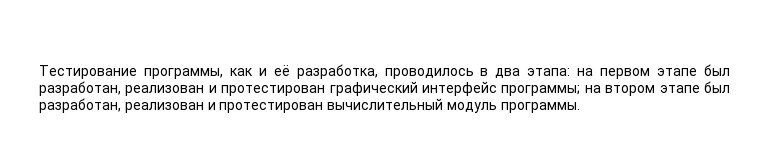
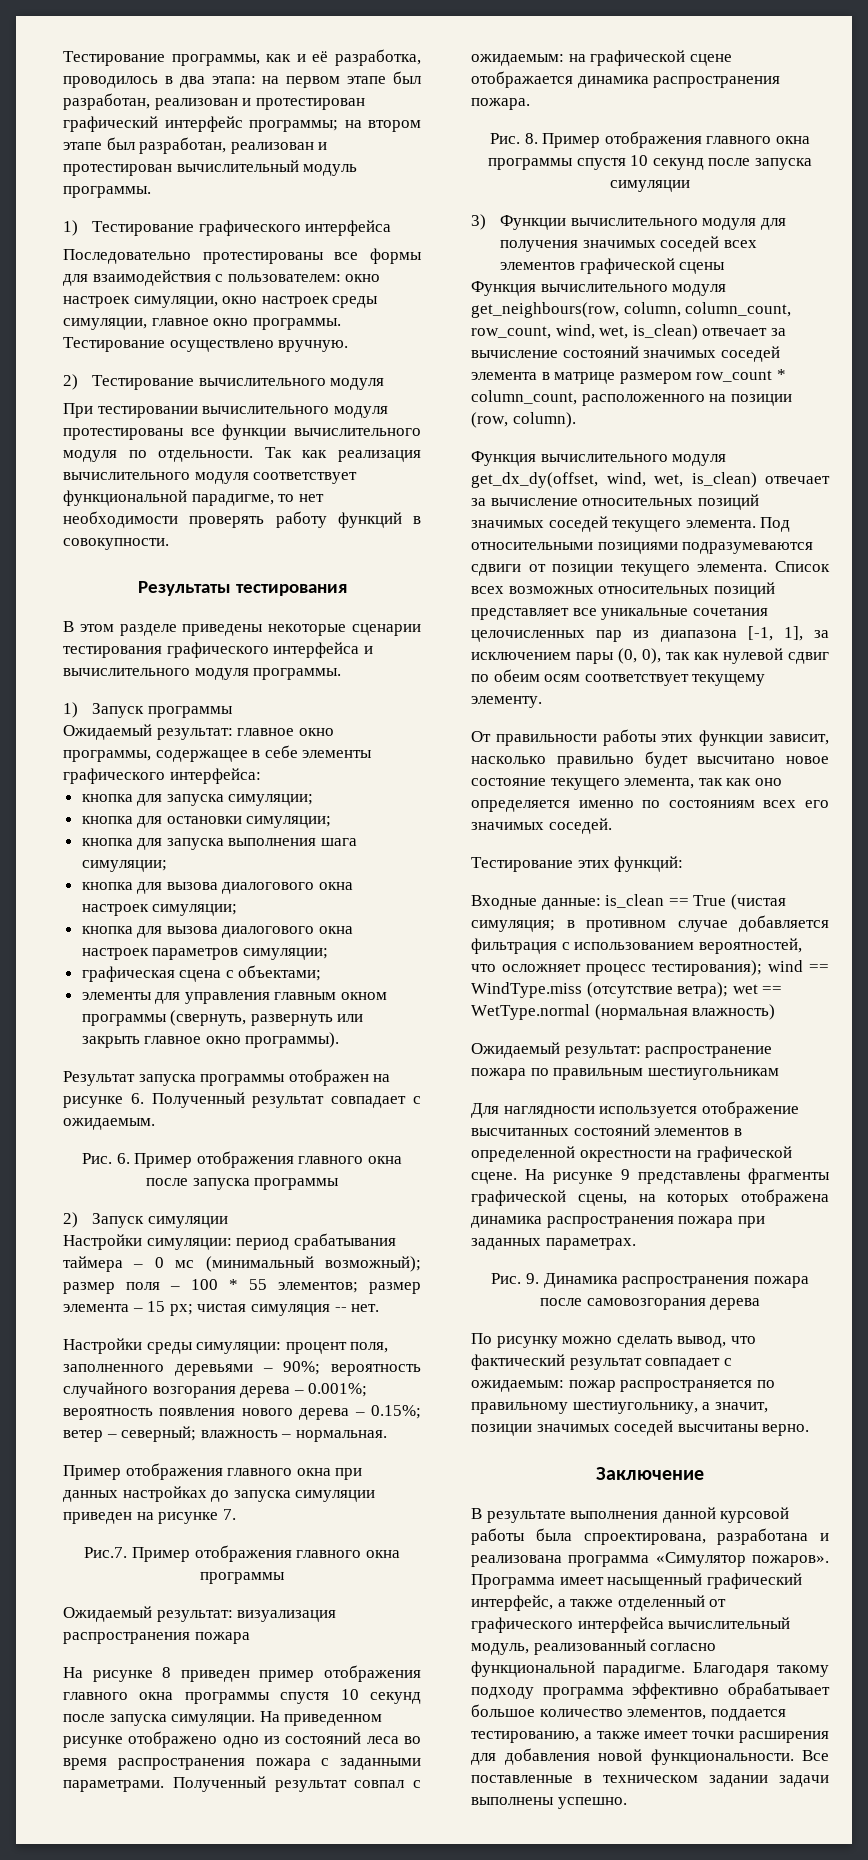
(580, 107) none -> [63,220,392,236] [63,248,423,264] [63,270,381,286] [63,296,379,308] [63,318,341,330] [63,337,349,352] [63,374,385,390] [63,403,388,418] [63,424,422,440] [63,447,421,462] [63,472,358,484] [63,490,324,506] [63,511,421,528] [63,538,169,550] [137,581,347,596] [63,621,421,636] [63,642,373,658] [63,668,342,680] [63,702,233,718] [63,724,334,740] [63,745,373,762] [63,768,261,784] [81,794,314,806] [81,816,332,828] [81,838,358,850] [81,860,167,872] [81,882,354,894] [81,904,238,916] [81,926,354,938] [81,948,328,960] [81,965,322,982] [81,992,388,1004] [81,1010,364,1026] [81,1032,340,1048] [63,1069,391,1086] [63,1092,421,1108] [63,1118,155,1130] [82,1151,402,1168] [145,1178,340,1190] [63,1212,228,1228] [63,1233,396,1250] [63,1256,421,1272] [63,1279,421,1294] [63,1301,380,1316] [63,1338,389,1354] [63,1361,421,1376] [63,1382,368,1398] [63,1405,421,1420] [63,1426,387,1442] [63,1463,363,1480] [63,1486,376,1502] [63,1509,236,1524] [84,1545,400,1562] [200,1572,285,1584] [63,1606,337,1622] [63,1632,250,1644] [63,1665,421,1682] [63,1689,421,1704] [63,1711,383,1726] [63,1731,421,1748] [63,1758,421,1770] [63,1776,421,1792] [471,50,732,66] [471,71,781,88] [471,98,530,110] [490,131,810,148] [488,155,812,170] [610,180,690,192] [471,214,786,230] [500,236,757,252] [500,258,726,274] [471,281,727,296] [471,302,792,318] [471,324,786,340] [471,346,780,362] [471,369,786,384] [471,390,792,406] [471,412,576,428] [471,451,727,466] [471,472,830,488] [471,494,759,510] [471,516,791,532] [471,542,814,554] [471,561,830,576] [471,582,775,598] [471,608,768,620] [471,626,829,642] [471,648,829,664] [471,669,766,686] [471,696,542,708] [471,729,829,746] [471,751,829,768] [471,778,782,790] [471,800,829,812] [471,818,612,834] [471,856,684,872] [471,894,786,910] [471,915,829,932] [471,938,802,954] [471,960,829,976] [471,982,783,998] [471,1004,776,1020] [471,1042,773,1058] [471,1068,779,1080] [471,1101,799,1118] [471,1124,742,1136] [471,1146,792,1162] [471,1168,830,1184] [471,1189,829,1206] [471,1216,765,1228] [471,1238,636,1250] [491,1273,809,1288] [539,1298,761,1310] [471,1333,756,1348] [471,1354,732,1370] [471,1380,775,1392] [471,1402,768,1414] [471,1420,810,1436] [596,1467,704,1480] [471,1507,790,1523] [471,1528,829,1545] [471,1552,829,1567] [471,1573,802,1589] [471,1595,727,1611] [471,1617,791,1633] [471,1639,717,1655] [471,1661,829,1677] [471,1682,830,1699] [471,1704,786,1721] [471,1731,829,1743] [471,1748,829,1765] [471,1775,829,1787] [471,1797,627,1809] // 1) Тестирование графического интерфейса // Последовательно протестированы все формы для взаимодействия с пользователем: окно настроек симуляции, окно настроек среды симуляции, главное окно программы. Тестирование осуществлено вручную. // 2) Тестирование вычислительного модуля // При тестировании вычислительного модуля протестированы все функции вычислительного модуля по отдельности. Так как реализация вычислительного модуля соответствует функциональной парадигме, то нет необходимости проверять работу функций в совокупности. // Результаты тестирования // В этом разделе приведены некоторые сценарии тестирования графического интерфейса и вычислительного модуля программы. // 1) Запуск программы // Ожидаемый результат: главное окно программы, содержащее в себе элементы графического интерфейса: // кнопка для запуска симуляции; // кнопка для остановки симуляции; // кнопка для запуска выполнения шага симуляции; // кнопка для вызова диалогового окна настроек симуляции; // кнопка для вызова диалогового окна настроек параметров симуляции; // графическая сцена с объектами; // элементы для управления главным окном программы (свернуть, развернуть или закрыть главное окно программы). // Результат запуска программы отображен на рисунке 6. Полученный результат совпадает с ожидаемым. // Рис. 6. Пример отображения главного окна после запуска программы // 2) Запуск симуляции // Настройки симуляции: период срабатывания таймера – 0 мс (минимальный возможный); размер поля – 100 * 55 элементов; размер элемента – 15 px; чистая симуляция -- нет. // Настройки среды симуляции: процент поля, заполненного деревьями – 90%; вероятность случайного возгорания дерева – 0.001%; вероятность появления нового дерева – 0.15%; ветер – северный; влажность – нормальная. // Пример отображения главного окна при данных настройках до запуска симуляции приведен на рисунке 7. // Рис.7. Пример отображения главного окна программы // Ожидаемый результат: визуализация распространения пожара // На рисунке 8 приведен пример отображения главного окна программы спустя 10 секунд после запуска симуляции. На приведенном рисунке отображено одно из состояний леса во время распространения пожара с заданными параметрами. Полученный результат совпал с ожидаемым: на графической сцене отображается динамика распространения пожара. // Рис. 8. Пример отображения главного окна программы спустя 10 секунд после запуска симуляции // 3) Функции вычислительного модуля для получения значимых соседей всех элементов графической сцены // Функция вычислительного модуля get_neighbours(row, column, column_count, row_count, wind, wet, is_clean) отвечает за вычисление состояний значимых соседей элемента в матрице размером row_count * column_count, расположенного на позиции (row, column). // Функция вычислительного модуля get_dx_dy(offset, wind, wet, is_clean) отвечает за вычисление относительных позиций значимых соседей текущего элемента. Под относительными позициями подразумеваются сдвиги от позиции текущего элемента. Список всех возможных относительных позиций представляет все уникальные сочетания целочисленных пар из диапазона [-1, 1], за исключением пары (0, 0), так как нулевой сдвиг по обеим осям соответствует текущему элементу. // От правильности работы этих функции зависит, насколько правильно будет высчитано новое состояние текущего элемента, так как оно определяется именно по состояниям всех его значимых соседей. // Тестирование этих функций: // Входные данные: is_clean == True (чистая симуляция; в противном случае добавляется фильтрация с использованием вероятностей, что осложняет процесс тестирования); wind == WindType.miss (отсутствие ветра); wet == WetType.normal (нормальная влажность) // Ожидаемый результат: распространение пожара по правильным шестиугольникам // Для наглядности используется отображение высчитанных состояний элементов в определенной окрестности на графической сцене. На рисунке 9 представлены фрагменты графической сцены, на которых отображена динамика распространения пожара при заданных параметрах. // Рис. 9. Динамика распространения пожара после самовозгорания дерева // По рисунку можно сделать вывод, что фактический результат совпадает с ожидаемым: пожар распространяется по правильному шестиугольнику, а значит, позиции значимых соседей высчитаны верно. // Заключение // В результате выполнения данной курсовой работы была спроектирована, разработана и реализована программа «Симулятор пожаров». Программа имеет насыщенный графический интерфейс, а также отделенный от графического интерфейса вычислительный модуль, реализованный согласно функциональной парадигме. Благодаря такому подходу программа эффективно обрабатывает большое количество элементов, поддается тестированию, а также имеет точки расширения для добавления новой функциональности. Все поставленные в техническом задании задачи выполнены успешно.

